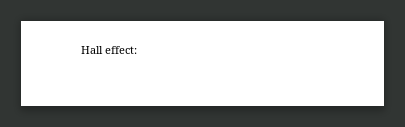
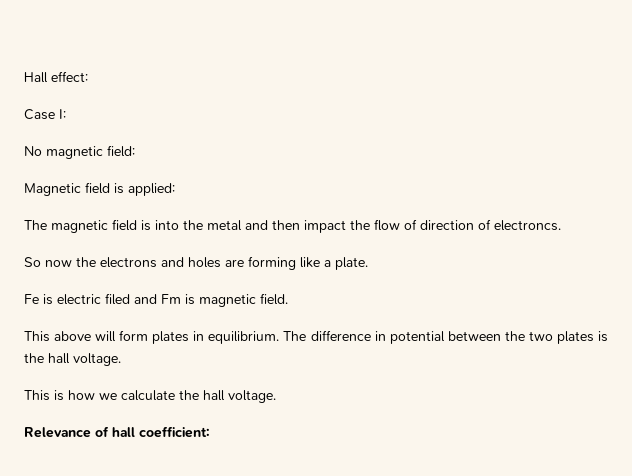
(137, 50) none -> [24,109,66,120] [24,145,135,159] [24,182,175,196] [24,219,561,233] [24,256,368,270] [24,293,288,307] [24,330,608,344] [24,353,121,366] [24,390,276,403] [24,426,210,438] // Case I: // No magnetic field: // Magnetic field is applied: // The magnetic field is into the metal and then impact the flow of direction of electroncs. // So now the electrons and holes are forming like a plate. // Fe is electric filed and Fm is magnetic field. // This above will form plates in equilibrium. The difference in potential between the two plates is the hall voltage. // This is how we calculate the hall voltage. // Relevance of hall coefficient:

